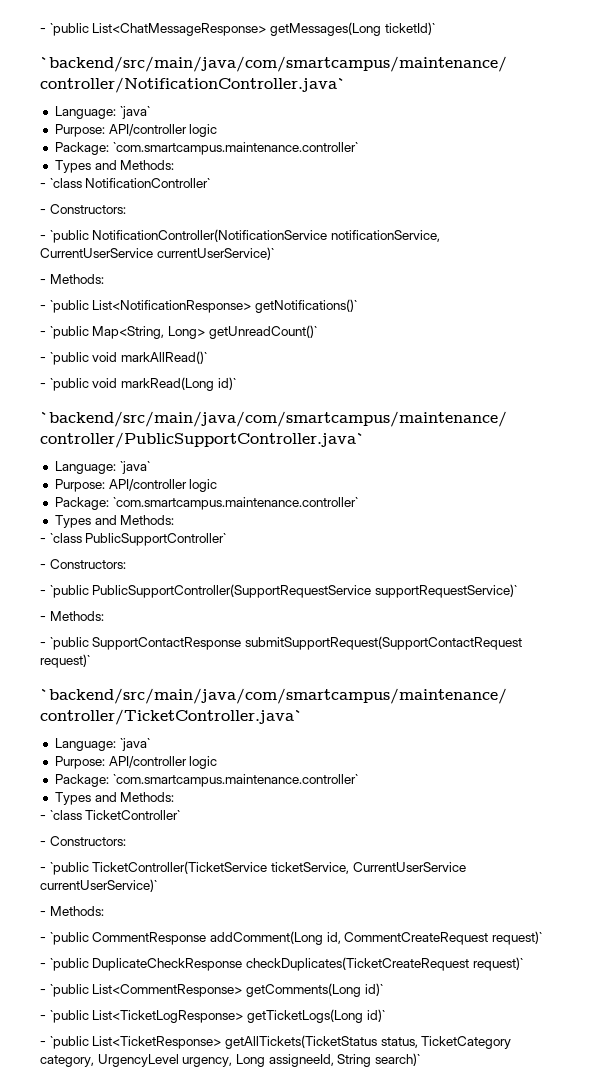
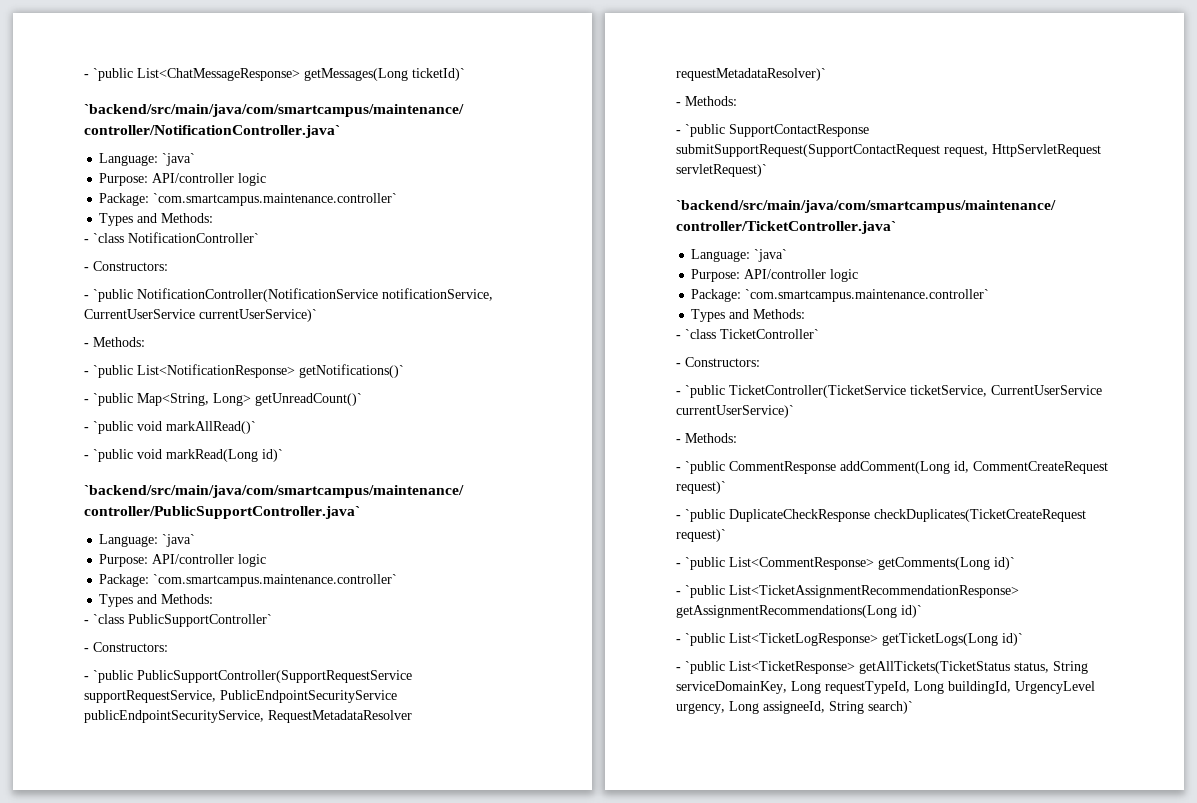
[374,584,517,598] supportRequestService)` -> [84,690,397,703] [84,710,412,723] [676,68,826,81] supportRequestService, PublicEndpointSecurityService publicEndpointSecurityService, RequestMetadataResolver requestMetadataResolver)`
[40,654,90,668] request)` -> [944,144,1101,157] [676,164,767,177] request, HttpServletRequest servletRequest)`
(383, 989) none -> [676,585,1019,598] [676,605,922,618] // - `public List<TicketAssignmentRecommendationResponse> getAssignmentRecommendations(Long id)`
[421,1036,512,1049] [40,1055,94,1067] TicketCategory category, -> [1053,661,1088,674] [676,681,1011,694] String serviceDomainKey, Long requestTypeId, Long buildingId,

